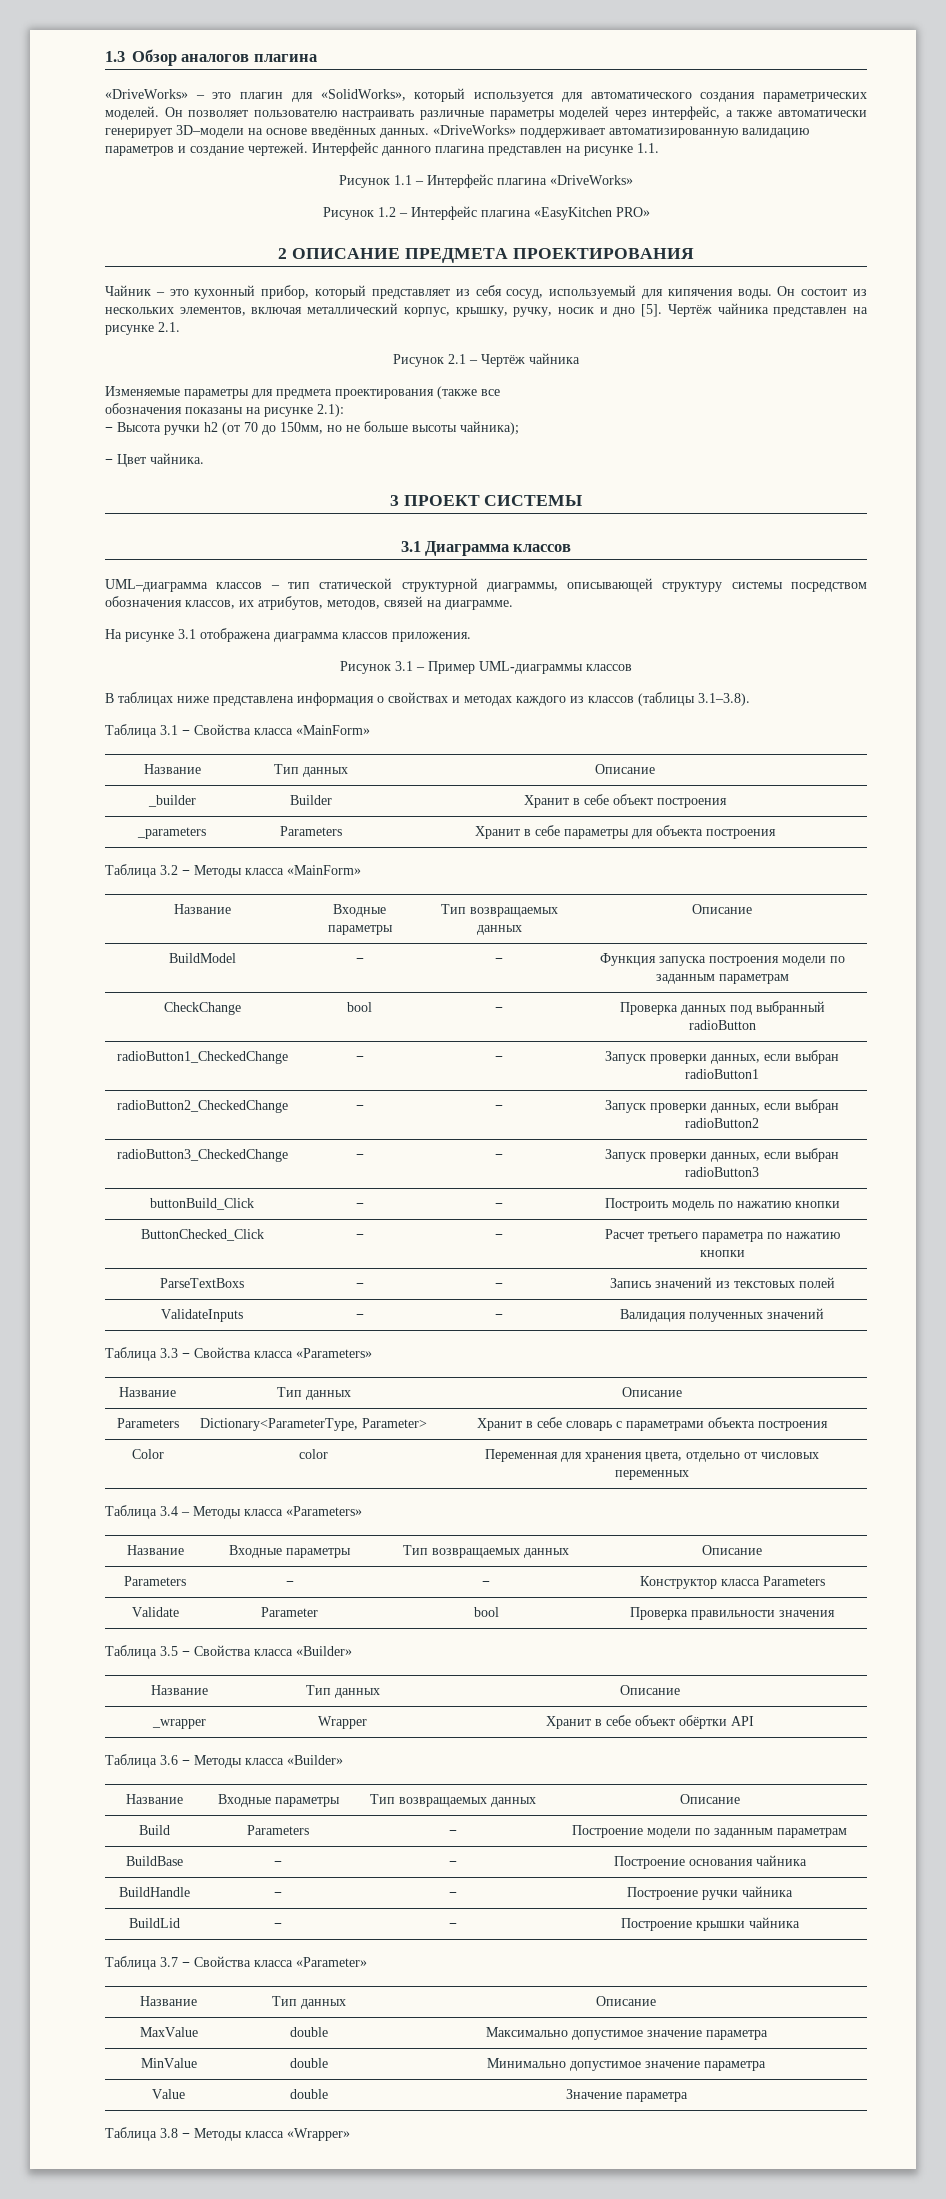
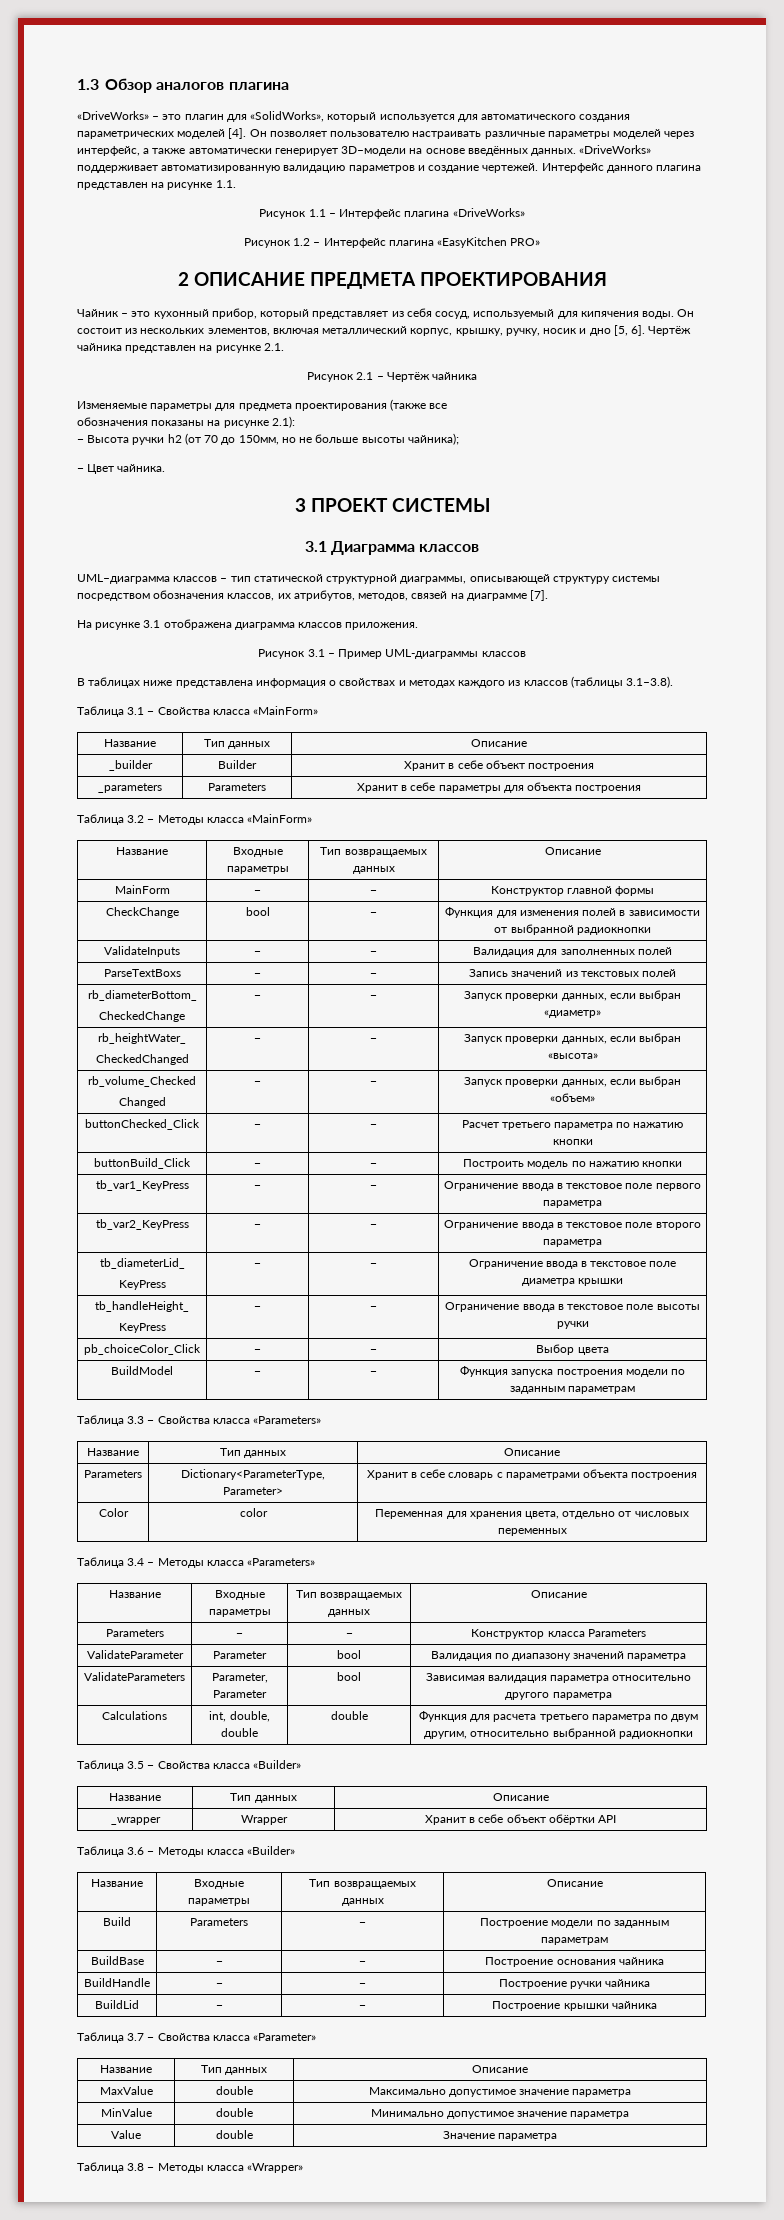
[105,106,159,120] моделей. -> [177,128,247,139] моделей [4].
[641,304,663,317] [5]. -> [613,325,646,336] [5, 6].
[445,600,513,610] диаграмме. -> [466,590,549,601] диаграмме [7].
(752, 909) none -> [114,885,170,894] [254,890,261,894] [370,890,377,894] [490,886,655,896] [105,907,179,918] [245,907,270,916] [370,912,377,916] [445,907,700,918] [494,924,651,935] [104,946,180,957] [254,951,261,955] [370,951,377,955] [473,947,672,957] [103,969,181,977] [254,973,261,977] [370,973,377,977] [469,969,676,977] [87,990,197,1001] [99,1011,185,1022] [254,995,261,999] [370,995,377,999] [464,990,681,1001] [544,1010,601,1018] [98,1033,186,1044] [95,1054,189,1065] [254,1038,261,1042] [370,1038,377,1042] [464,1033,681,1044] [547,1053,598,1059] [88,1076,196,1087] [118,1097,166,1108] [254,1081,261,1085] [370,1081,377,1085] [464,1076,681,1087] [550,1093,595,1102] [85,1119,200,1130] [254,1124,261,1128] [370,1124,377,1128] [461,1120,684,1130] [552,1139,593,1145] [94,1158,191,1169] [254,1163,261,1167] [370,1163,377,1167] [463,1159,682,1169] [95,1180,189,1191] [254,1185,261,1189] [370,1185,377,1189] [444,1181,701,1191] [543,1200,602,1208] [95,1219,189,1230] [254,1224,261,1228] [370,1224,377,1228] [444,1220,701,1230] [543,1239,602,1247] [99,1258,185,1269] [118,1280,166,1290] [254,1263,261,1267] [370,1263,377,1267] [468,1259,677,1269] [521,1278,624,1286] [95,1301,189,1312] [118,1323,166,1333] [254,1306,261,1310] [370,1306,377,1310] [445,1302,700,1312] [556,1321,589,1329] [84,1344,201,1355] [254,1349,261,1353] [370,1349,377,1353] [536,1344,609,1355] // MainForm | − | − | Конструктор главной формы // CheckChange | bool | − | Функция для изменения полей в зависимости от выбранной радиокнопки // ValidateInputs | − | − | Валидация для заполненных полей // ParseTextBoxs | − | − | Запись значений из текстовых полей // rb_diameterBottom_ // CheckedChange | − | − | Запуск проверки данных, если выбран «диаметр» // rb_heightWater_ // CheckedChanged | − | − | Запуск проверки данных, если выбран «высота» // rb_volume_Checked // Changed | − | − | Запуск проверки данных, если выбран «объем» // buttonChecked_Click | − | − | Расчет третьего параметра по нажатию кнопки // buttonBuild_Click | − | − | Построить модель по нажатию кнопки // tb_var1_KeyPress | − | − | Ограничение ввода в текстовое поле первого параметра // tb_var2_KeyPress | − | − | Ограничение ввода в текстовое поле второго параметра // tb_diameterLid_ // KeyPress | − | − | Ограничение ввода в текстовое поле диаметра крышки // tb_handleHeight_ // KeyPress | − | − | Ограничение ввода в текстовое поле высоты ручки // pb_choiceColor_Click | − | − | Выбор цвета
[163,1002,241,1015] [347,1002,372,1012] [495,1007,503,1012] [619,1001,825,1015] [688,1020,756,1030] [116,1051,288,1064] [355,1056,364,1061] [495,1056,503,1061] [605,1050,839,1064] [685,1069,759,1079] [116,1100,288,1113] [355,1105,364,1110] [495,1105,503,1110] [605,1099,839,1113] [685,1118,759,1128] [116,1149,288,1162] [355,1154,364,1159] [495,1154,503,1159] [605,1148,839,1162] [685,1167,759,1177] [150,1198,254,1210] [355,1203,364,1208] [495,1203,503,1208] [604,1198,840,1211] [140,1229,264,1241] [355,1234,364,1239] [495,1234,503,1239] [604,1229,840,1242] [699,1250,745,1257] [160,1278,244,1288] [355,1283,364,1288] [495,1283,503,1288] [609,1277,835,1288] [161,1309,243,1322] [355,1314,364,1319] [495,1314,503,1319] [620,1308,824,1322] // CheckChange | bool | − | Проверка данных под выбранный radioButton // radioButton1_CheckedChange | − | − | Запуск проверки данных, если выбран radioButton1 // radioButton2_CheckedChange | − | − | Запуск проверки данных, если выбран radioButton2 // radioButton3_CheckedChange | − | − | Запуск проверки данных, если выбран radioButton3 // buttonBuild_Click | − | − | Построить модель по нажатию кнопки // ButtonChecked_Click | − | − | Расчет третьего параметра по нажатию кнопки // ParseTextBoxs | − | − | Запись значений из текстовых полей // ValidateInputs | − | − | Валидация полученных значений -> (636, 1390) none
[131,1607,179,1617] [261,1607,318,1617] [473,1607,499,1617] [630,1607,835,1620] Validate | Parameter | bool | Проверка правильности значения -> [86,1650,184,1659] [213,1651,267,1659] [337,1650,361,1659] [430,1651,687,1661] [84,1672,185,1681] [211,1673,268,1683] [213,1690,267,1698] [337,1672,361,1681] [425,1673,692,1683] [505,1692,612,1700] [102,1711,167,1720] [209,1711,270,1722] [221,1728,258,1737] [330,1711,368,1720] [418,1711,699,1722] [424,1728,693,1739] ValidateParameter | Parameter | bool | Валидация по диапазону значений параметра // ValidateParameters | Parameter, Parameter | bool | Зависимая валидация параметра относительно другого параметра // Calculations | int, double, double | double | Функция для расчета третьего параметра по двум другим, относительно выбранной радиокнопки

